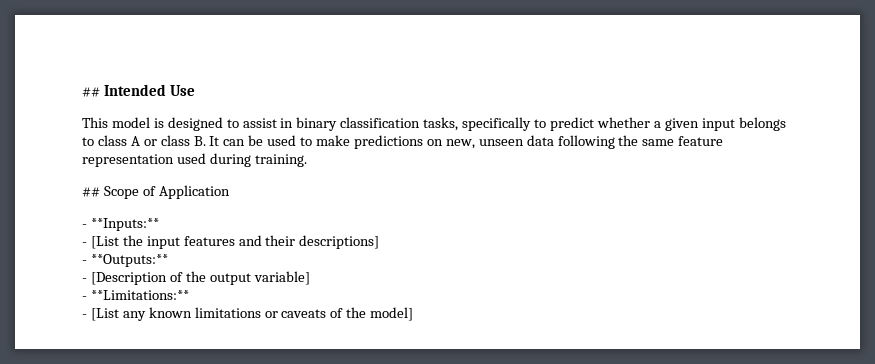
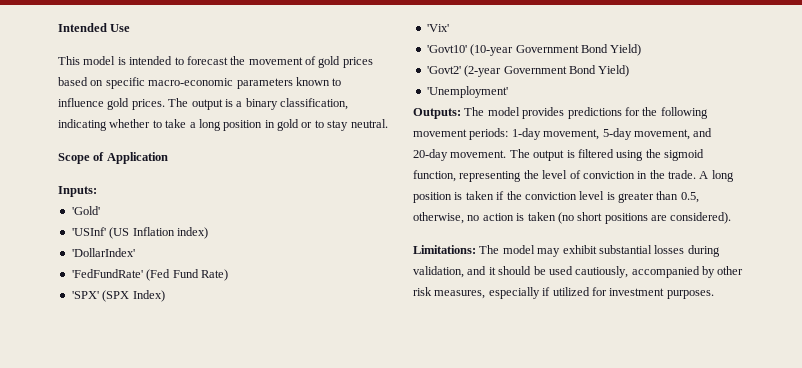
[82,87,100,97] ## -> (58, 27) none
[167,117,786,131] [82,135,724,149] [82,153,307,167] [82,185,230,199] [82,218,159,231] [82,235,380,249] [82,254,168,267] [82,271,310,285] [82,290,189,300] [82,307,414,321] designed to assist in binary classification tasks, specifically to predict whether a given input belongs to class A or class B. It can be used to make predictions on new, unseen data following the same feature representation used during training. // ## Scope of Application // - **Inputs:** // - [List the input features and their descriptions] // - **Outputs:** // - [Description of the output variable] // - **Limitations:** // - [List any known limitations or caveats of the model] -> [129,56,373,68] [58,77,342,89] [58,98,348,110] [58,119,388,131] [58,152,168,164] [58,186,97,197] [71,206,100,215] [71,227,208,239] [71,248,135,257] [71,269,228,281] [71,290,165,302] [426,24,449,32] [426,44,642,56] [426,65,630,77] [426,86,508,98] [413,107,708,119] [413,128,713,140] [413,149,704,161] [413,170,734,182] [413,191,699,203] [413,212,732,224] [413,245,720,257] [413,266,744,278] [413,287,714,299] intended to forecast the movement of gold prices based on specific macro-economic parameters known to influence gold prices. The output is a binary classification, indicating whether to take a long position in gold or to stay neutral. // Scope of Application // Inputs: // 'Gold' // 'USInf' (US Inflation index) // 'DollarIndex' // 'FedFundRate' (Fed Fund Rate) // 'SPX' (SPX Index) // 'Vix' // 'Govt10' (10-year Government Bond Yield) // 'Govt2' (2-year Government Bond Yield) // 'Unemployment' // Outputs: The model provides predictions for the following movement periods: 1-day movement, 5-day movement, and 20-day movement. The output is filtered using the sigmoid function, representing the level of conviction in the trade. A long position is taken if the conviction level is greater than 0.5, otherwise, no action is taken (no short positions are considered). // Limitations: The model may exhibit substantial losses during validation, and it should be used cautiously, accompanied by other risk measures, especially if utilized for investment purposes.

